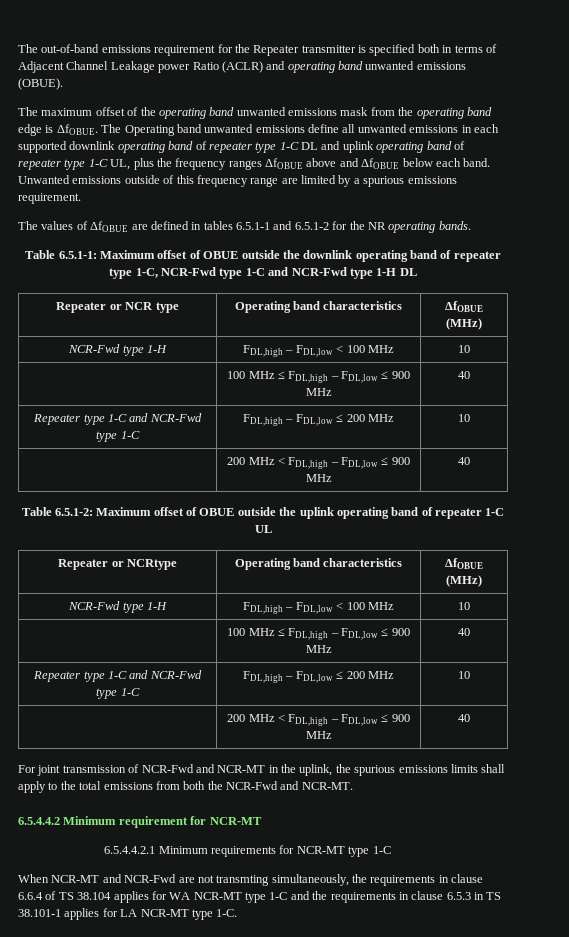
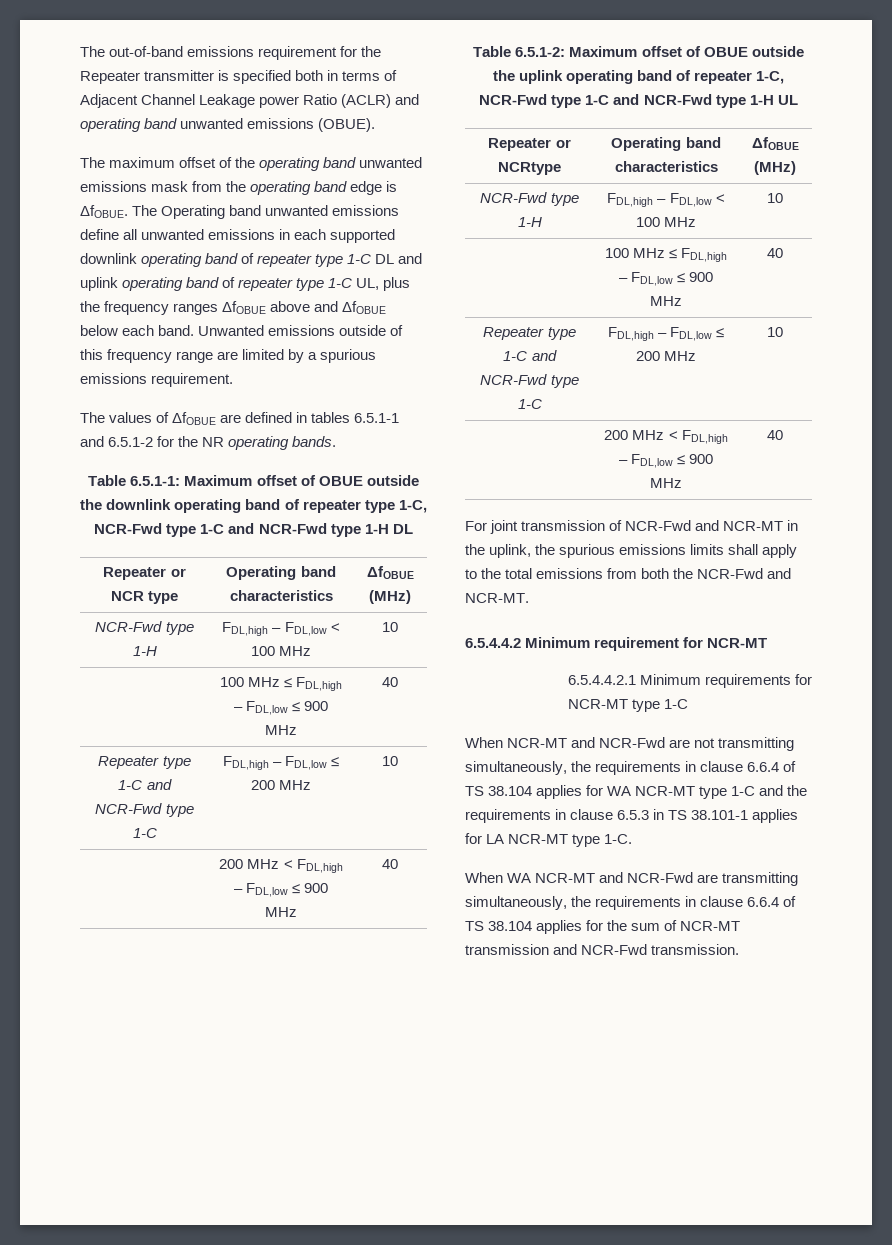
[485,508,505,516] 1-C -> [756,71,785,84] [479,94,774,108] 1-C, NCR-Fwd type 1-C and NCR-Fwd type 1-H
[216,875,270,886] transmting -> [718,737,795,751] transmitting
(238, 913) none -> [465,872,799,886] [465,896,797,910] [465,920,741,934] [465,944,740,955] // When WA NCR-MT and NCR-Fwd are transmitting simultaneously, the requirements in clause 6.6.4 of TS 38.104 applies for the sum of NCR-MT transmission and NCR-Fwd transmission.

